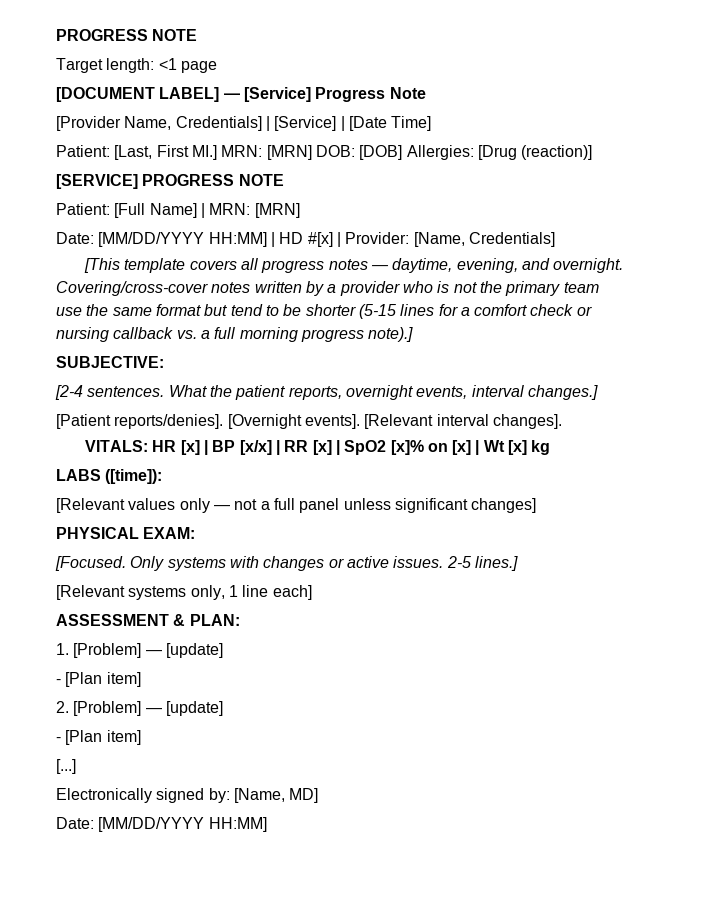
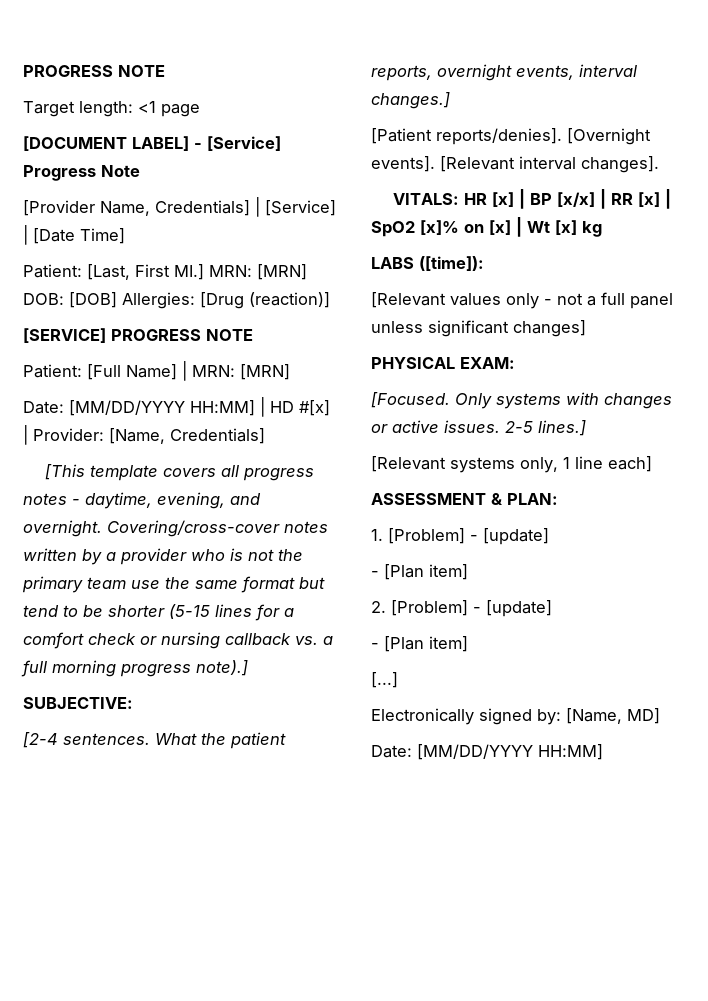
[223,93,240,99] — -> [194,143,202,149] -
[370,265,389,270] — -> [72,499,80,505] -
[213,505,230,510] — -> [544,299,552,305] -
[145,650,162,655] — -> [470,535,478,541] -
[145,708,162,713] — -> [473,607,481,613] -

